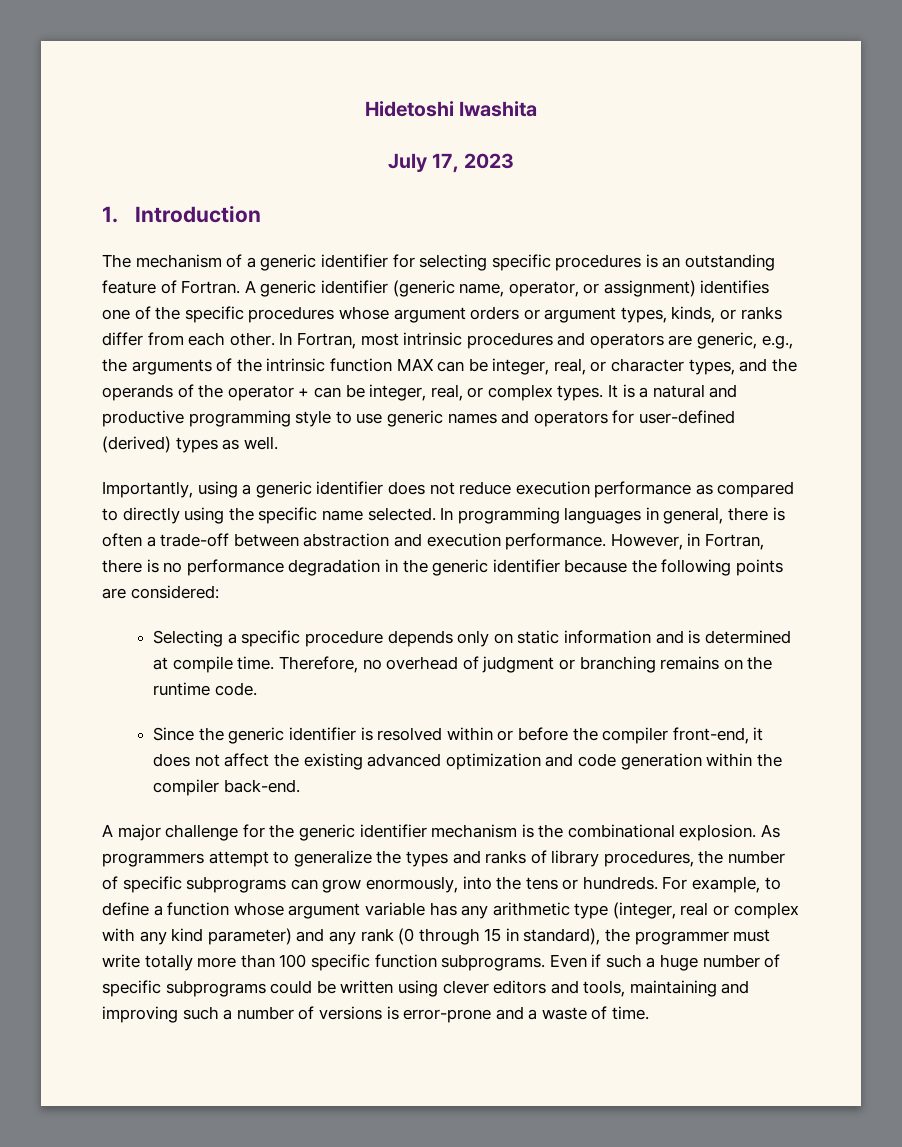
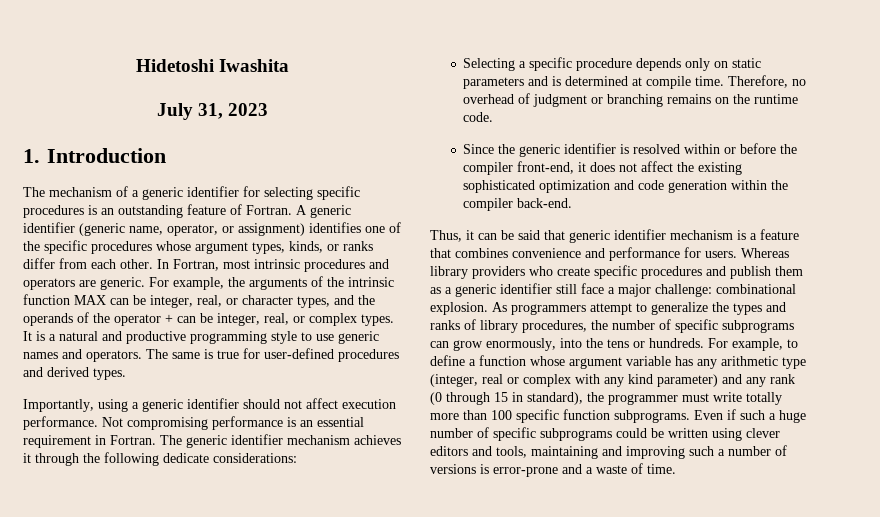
[432,153,459,173] 17, -> [198,103,223,119] 31,
[470,306,617,323] orders or argument -> (248, 248) none
[697,332,793,349] generic, e.g., -> [100,277,224,290] generic. For example,
[533,410,735,427] [102,436,278,453] operators for user-defined (derived) types as well. -> [86,348,399,362] [23,367,126,380] operators. The same is true for user-defined procedures and derived types.
[387,481,795,498] [102,507,785,524] [102,533,764,550] [102,559,784,576] [102,585,219,599] does not reduce execution performance as compared to directly using the specific name selected. In programming languages in general, there is often a trade-off between abstraction and execution performance. However, in Fortran, there is no performance degradation in the generic identifier because the following points are considered: -> [243,398,396,409] [23,416,364,430] [23,434,401,448] [23,452,297,466] should not affect execution performance. Not compromising performance is an essential requirement in Fortran. The generic identifier mechanism achieves it through the following dedicate considerations:
[564,630,652,644] information -> [463,77,525,89] parameters
[367,753,442,767] advanced -> [463,180,536,193] sophisticated
[102,824,564,841] A major challenge for the generic identifier mechanism is the -> [430,229,799,243] [430,247,789,261] [430,265,803,279] [430,283,712,297] Thus, it can be said that generic identifier mechanism is a feature that combines convenience and performance for users. Whereas library providers who create specific procedures and publish them as a generic identifier still face a major challenge:

